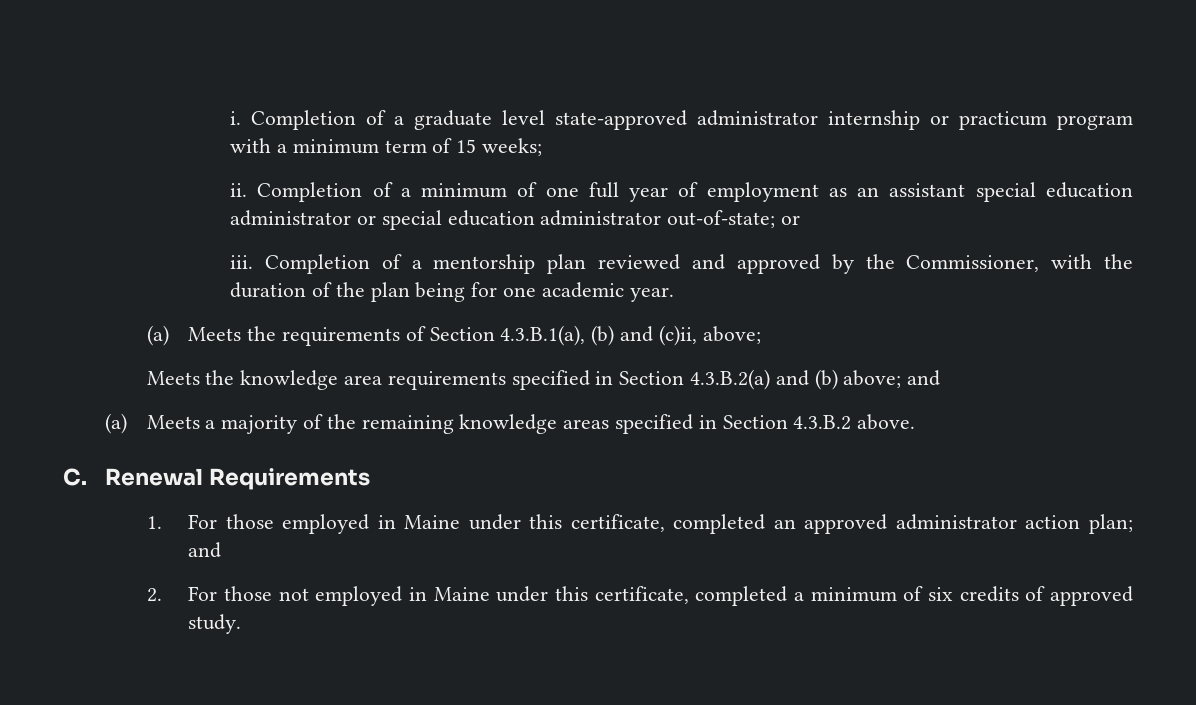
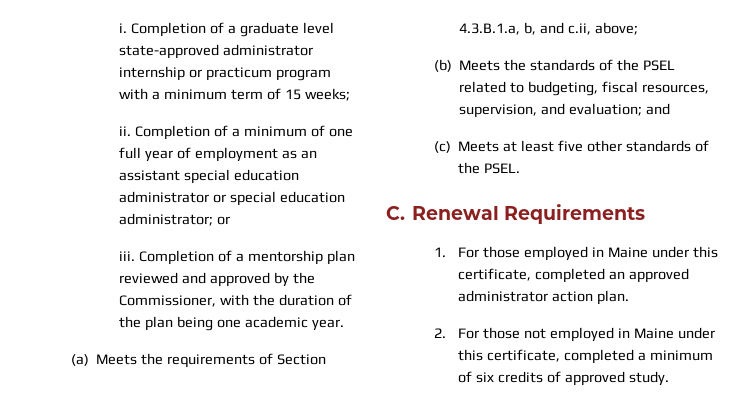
[540,210,776,228] administrator out-of-state; -> [119,213,214,226] administrator;
[471,282,498,297] for -> (214, 323) none
[500,325,697,346] 4.3.B.1(a), (b) and (c)ii, -> [459,22,592,35] 4.3.B.1.a, b, and c.ii,
[146,369,941,390] [104,413,916,434] Meets the knowledge area requirements specified in Section 4.3.B.2(a) and (b) above; and // (a) Meets a majority of the remaining knowledge areas specified in Section 4.3.B.2 above. -> [434,59,676,72] [459,81,710,96] [459,103,671,118] [434,140,709,153] [458,162,521,174] (b) Meets the standards of the PSEL related to budgeting, fiscal resources, supervision, and evaluation; and // (c) Meets at least five other standards of the PSEL.
[1088,514,1133,534] [188,542,222,558] plan; and -> [597,290,630,305] plan.

